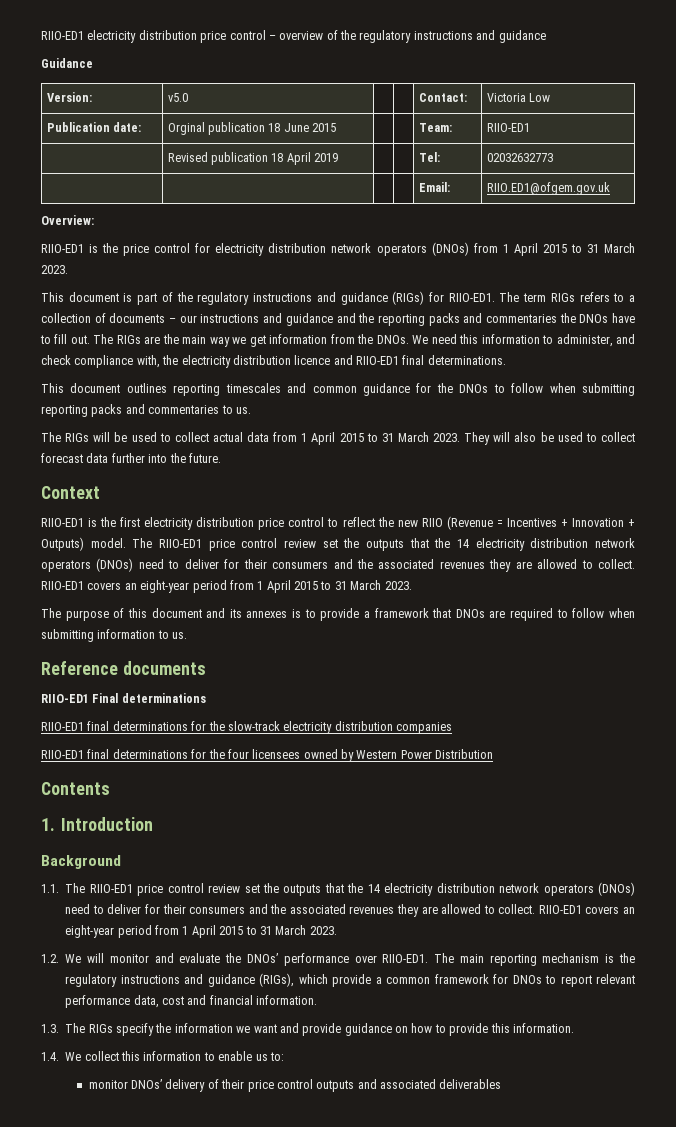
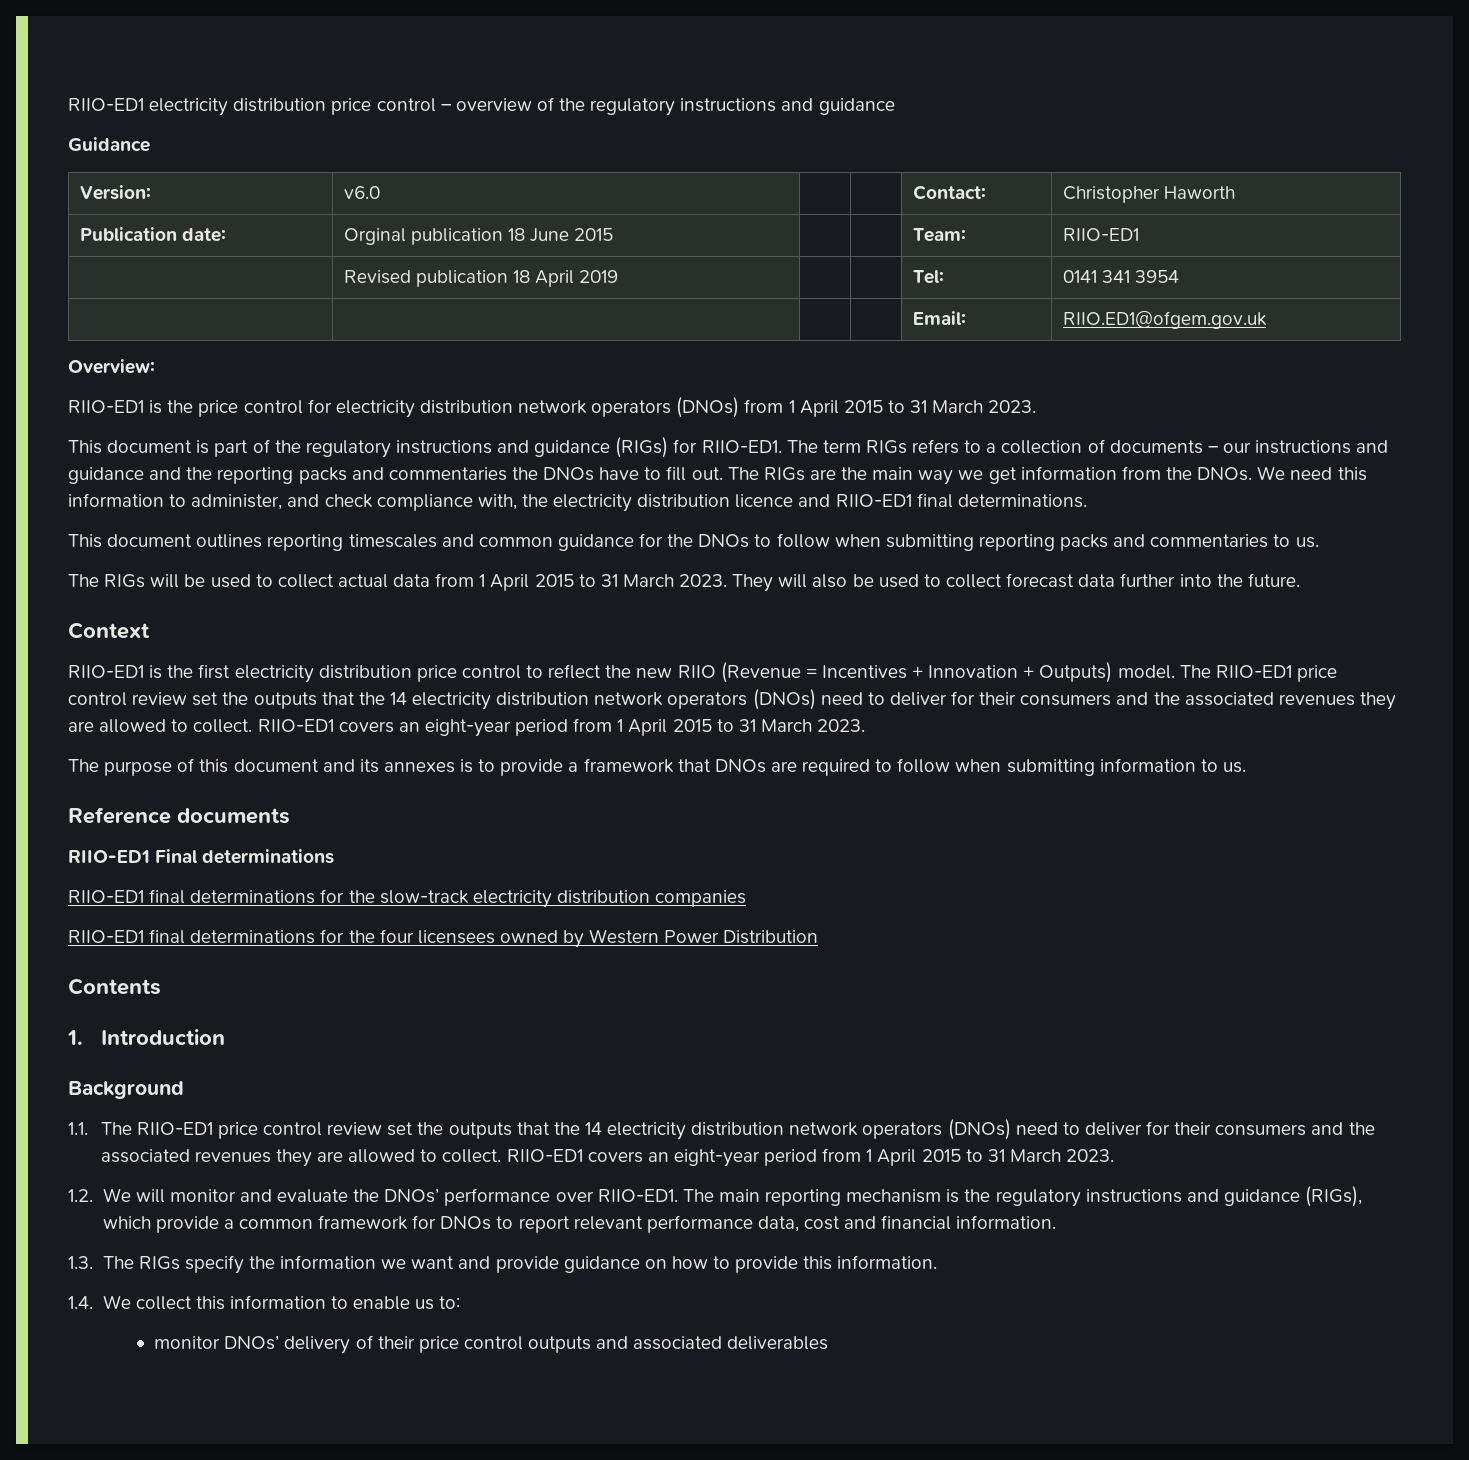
[167,93,188,102] v5.0 -> [343,186,380,199] v6.0
[486,93,550,102] Victoria Low -> [1062,186,1236,203] Christopher Haworth
[486,153,553,162] 02032632773 -> [1062,270,1180,283] 0141 341 3954

